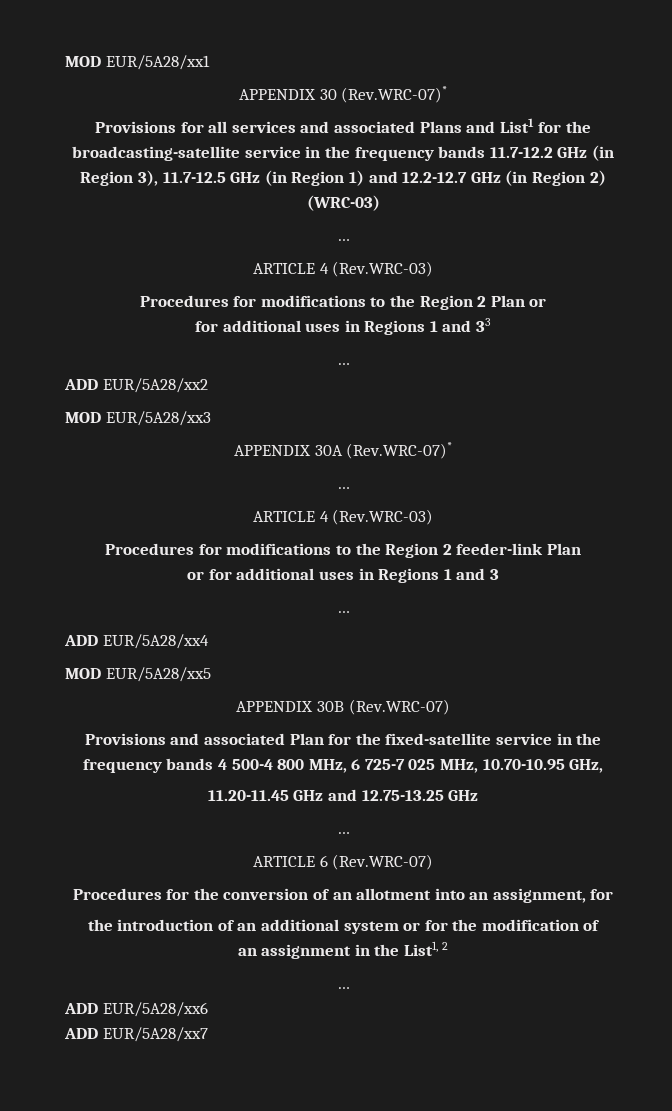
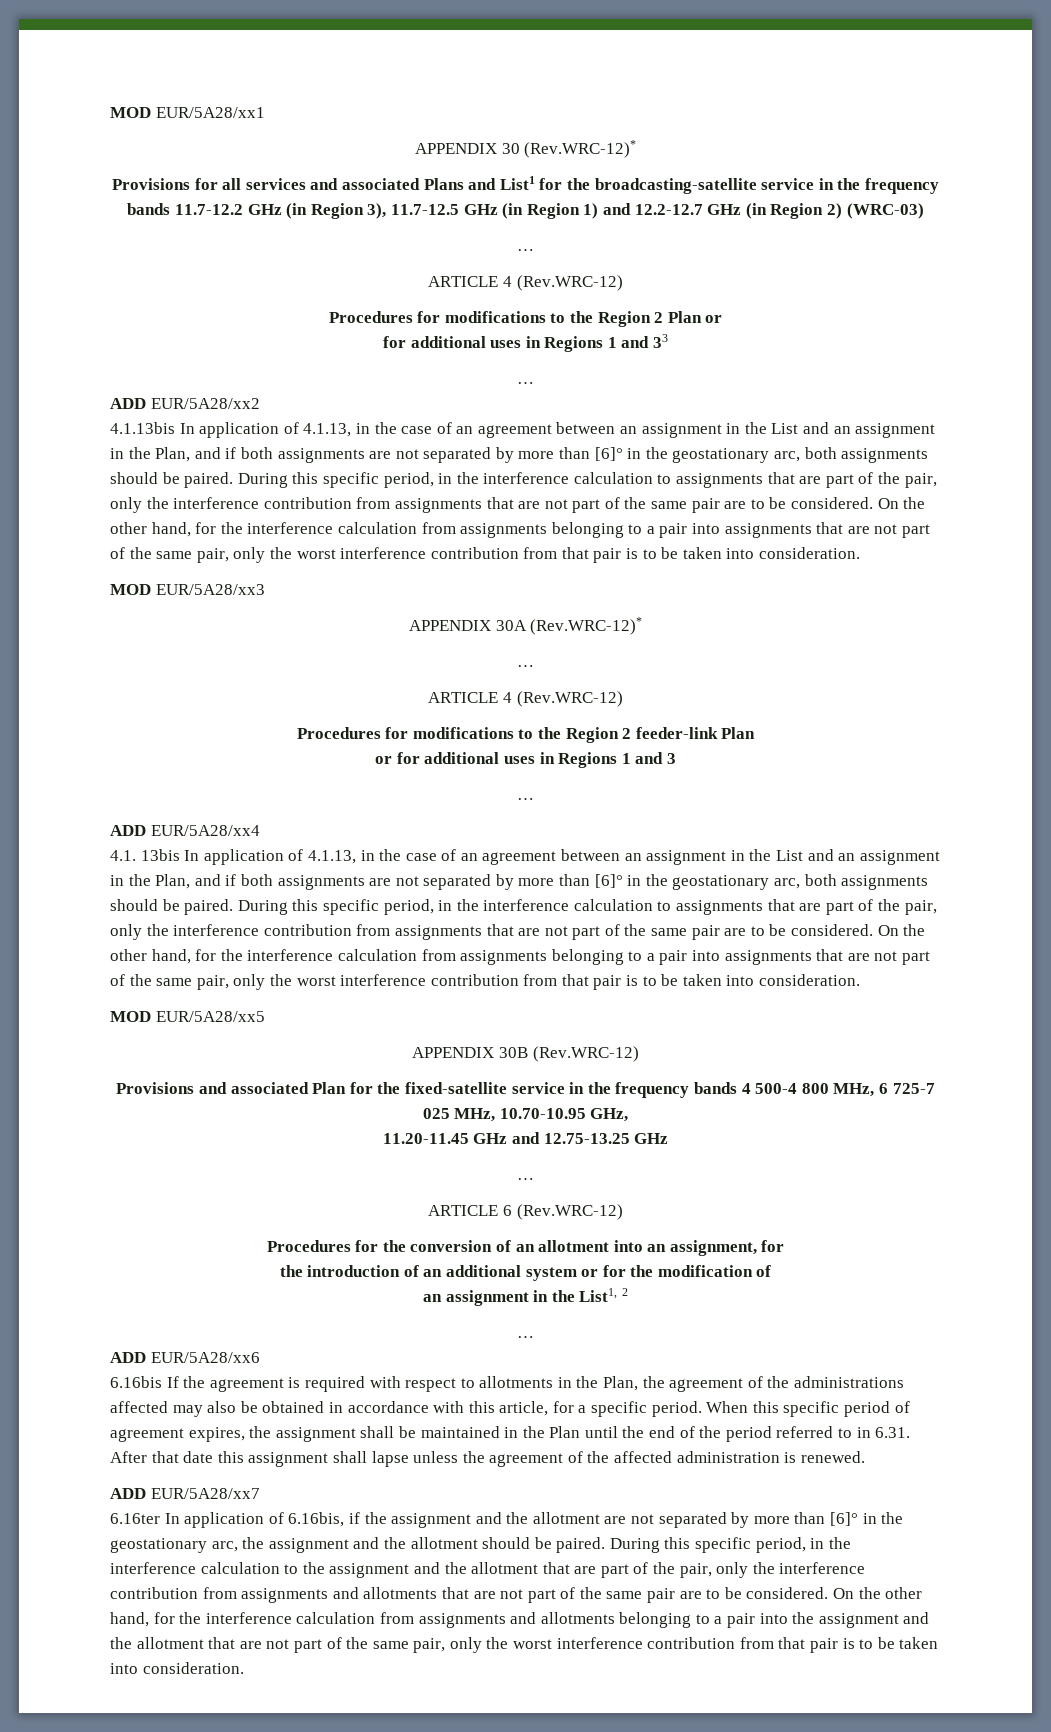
[341,86,448,103] (Rev.WRC-07)* -> [524,140,637,158] (Rev.WRC-12)*
[332,261,434,277] (Rev.WRC-03) -> [516,275,623,291] (Rev.WRC-12)
(208, 385) none -> [110,422,936,438] [110,447,929,463] [110,472,937,488] [110,497,926,513] [110,522,931,538] [110,547,861,563] // 4.1.13bis In application of 4.1.13, in the case of an agreement between an assignment in the List and an assignment in the Plan, and if both assignments are not separated by more than [6]° in the geostationary arc, both assignments should be paired. During this specific period, in the interference calculation to assignments that are part of the pair, only the interference contribution from assignments that are not part of the same pair are to be considered. On the other hand, for the interference calculation from assignments belonging to a pair into assignments that are not part of the same pair, only the worst interference contribution from that pair is to be taken into consideration.
[346,442,453,459] [336,487,350,489] [252,509,434,525] (Rev.WRC-07)* // … // ARTICLE 4 (Rev.WRC-03) -> [530,617,643,635] [517,665,534,667] [428,691,623,707] (Rev.WRC-12)* // … // ARTICLE 4 (Rev.WRC-12)
(209, 641) none -> [110,849,940,865] [110,874,929,890] [110,899,937,915] [110,924,926,940] [110,949,931,965] [110,974,861,990] // 4.1. 13bis In application of 4.1.13, in the case of an agreement between an assignment in the List and an assignment in the Plan, and if both assignments are not separated by more than [6]° in the geostationary arc, both assignments should be paired. During this specific period, in the interference calculation to assignments that are part of the pair, only the interference contribution from assignments that are not part of the same pair are to be considered. On the other hand, for the interference calculation from assignments belonging to a pair into assignments that are not part of the same pair, only the worst interference contribution from that pair is to be taken into consideration.
[348,699,450,715] (Rev.WRC-07) -> [532,1046,639,1062] (Rev.WRC-12)
[332,854,434,870] (Rev.WRC-07) -> [516,1204,623,1220] (Rev.WRC-12)
[64,1027,208,1042] ADD EUR/5A28/xx7 -> [110,1376,905,1392] [110,1401,910,1417] [110,1426,911,1442] [110,1451,865,1467] [110,1488,260,1499] [110,1512,904,1528] [110,1537,851,1553] [110,1562,866,1578] [110,1587,923,1603] [110,1612,930,1628] [110,1637,939,1653] [110,1662,244,1674] 6.16bis If the agreement is required with respect to allotments in the Plan, the agreement of the administrations affected may also be obtained in accordance with this article, for a specific period. When this specific period of agreement expires, the assignment shall be maintained in the Plan until the end of the period referred to in 6.31. After that date this assignment shall lapse unless the agreement of the affected administration is renewed. // ADD EUR/5A28/xx7 // 6.16ter In application of 6.16bis, if the assignment and the allotment are not separated by more than [6]° in the geostationary arc, the assignment and the allotment should be paired. During this specific period, in the interference calculation to the assignment and the allotment that are part of the pair, only the interference contribution from assignments and allotments that are not part of the same pair are to be considered. On the other hand, for the interference calculation from assignments and allotments belonging to a pair into the assignment and the allotment that are not part of the same pair, only the worst interference contribution from that pair is to be taken into consideration.

